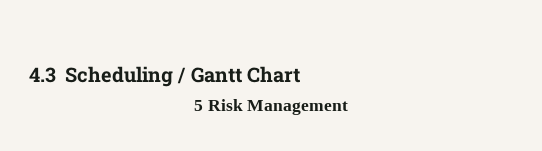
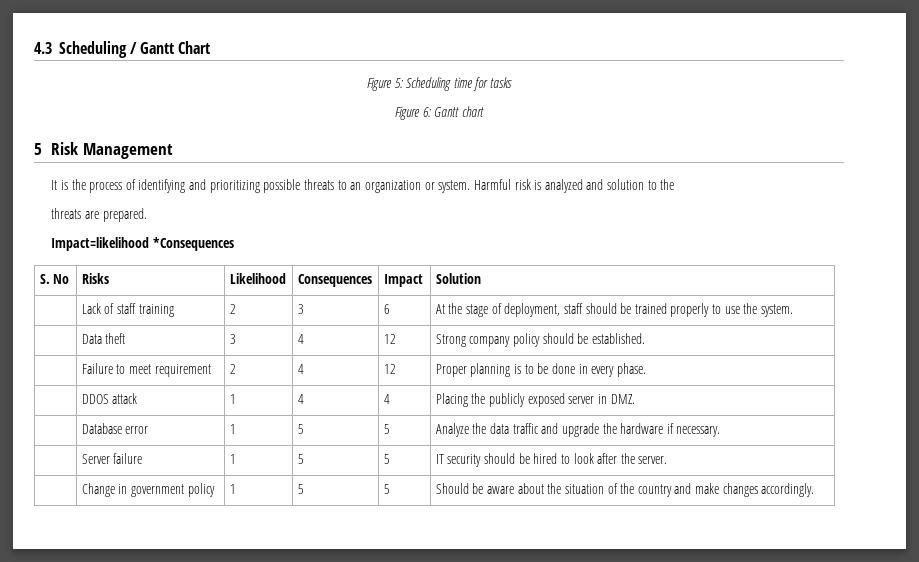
[193,99,349,115] 5 Risk Management -> [366,77,513,91] [395,106,484,120] [34,142,173,159] [51,179,675,193] [51,208,147,222] [51,237,234,251] [39,274,70,284] [81,273,109,284] [229,273,286,284] [297,274,372,287] [383,274,423,287] [435,273,481,284] [81,303,174,317] [229,304,236,314] [297,304,304,314] [383,304,390,314] [435,303,794,317] [81,333,126,344] [229,334,236,344] [297,334,304,344] [383,334,396,344] [435,333,645,347] [81,363,211,377] [229,364,236,374] [297,364,304,374] [383,364,396,374] [435,363,646,377] [81,393,138,404] [229,394,236,404] [297,394,304,404] [383,394,390,404] [435,393,635,407] [81,423,149,434] [229,424,236,434] [297,424,304,434] [383,424,390,434] [435,423,721,437] [81,453,143,464] [229,454,236,464] [297,454,304,464] [383,454,390,464] [435,453,668,467] [81,483,215,497] [229,484,236,494] [297,484,304,494] [383,484,390,494] [435,483,815,497] Figure 5: Scheduling time for tasks // Figure 6: Gantt chart // 5 Risk Management // It is the process of identifying and prioritizing possible threats to an organization or system. Harmful risk is analyzed and solution to the // threats are prepared. // Impact=likelihood *Consequences // S. No | Risks | Likelihood | Consequences | Impact | Solution // | Lack of staff training | 2 | 3 | 6 | At the stage of deployment, staff should be trained properly to use the system. // | Data theft | 3 | 4 | 12 | Strong company policy should be established. // | Failure to meet requirement | 2 | 4 | 12 | Proper planning is to be done in every phase. // | DDOS attack | 1 | 4 | 4 | Placing the publicly exposed server in DMZ. // | Database error | 1 | 5 | 5 | Analyze the data traffic and upgrade the hardware if necessary. // | Server failure | 1 | 5 | 5 | IT security should be hired to look after the server. // | Change in government policy | 1 | 5 | 5 | Should be aware about the situation of the country and make changes accordingly.

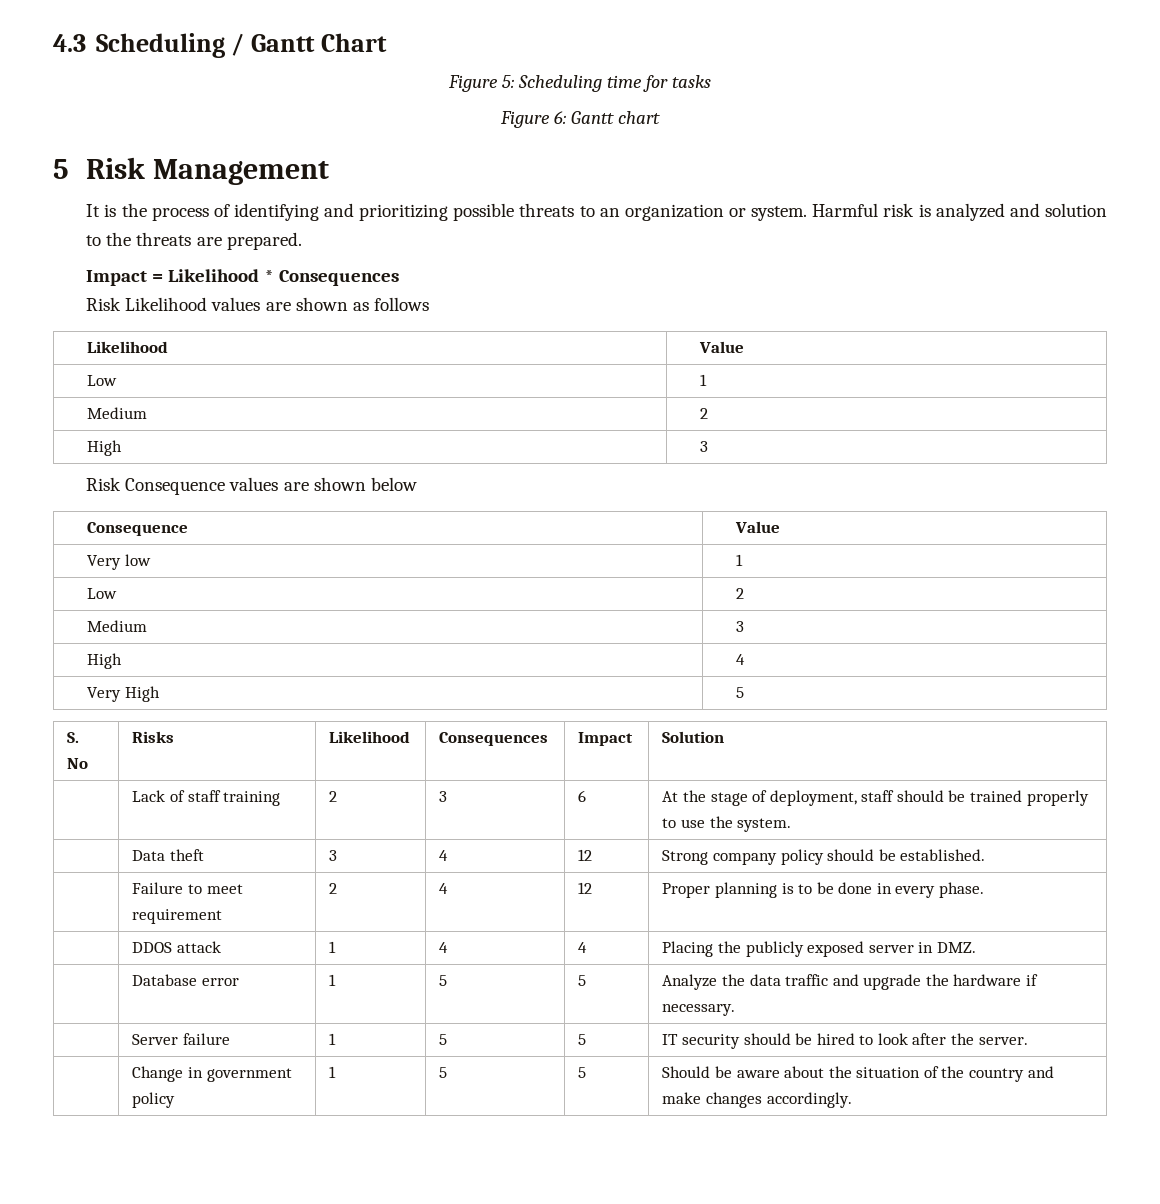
(675, 184) // -> (132, 239) none
[51,237,234,251] Impact=likelihood *Consequences -> [86,269,399,286] [86,297,429,311] [87,341,169,353] [699,341,745,353] [87,375,118,386] [700,374,708,386] [87,407,148,419] [700,408,709,419] [87,440,123,456] [700,441,709,452] [86,477,417,495] [87,522,189,536] [735,521,781,533] [87,554,151,570] [736,554,744,566] [87,588,118,599] [736,588,745,599] [87,620,148,632] [736,621,745,632] [87,653,123,669] [736,654,746,665] [87,686,160,702] [736,687,745,698] Impact = Likelihood * Consequences // Risk Likelihood values are shown as follows // Likelihood | Value // Low | 1 // Medium | 2 // High | 3 // Risk Consequence values are shown below // Consequence | Value // Very low | 1 // Low | 2 // Medium | 3 // High | 4 // Very High | 5

